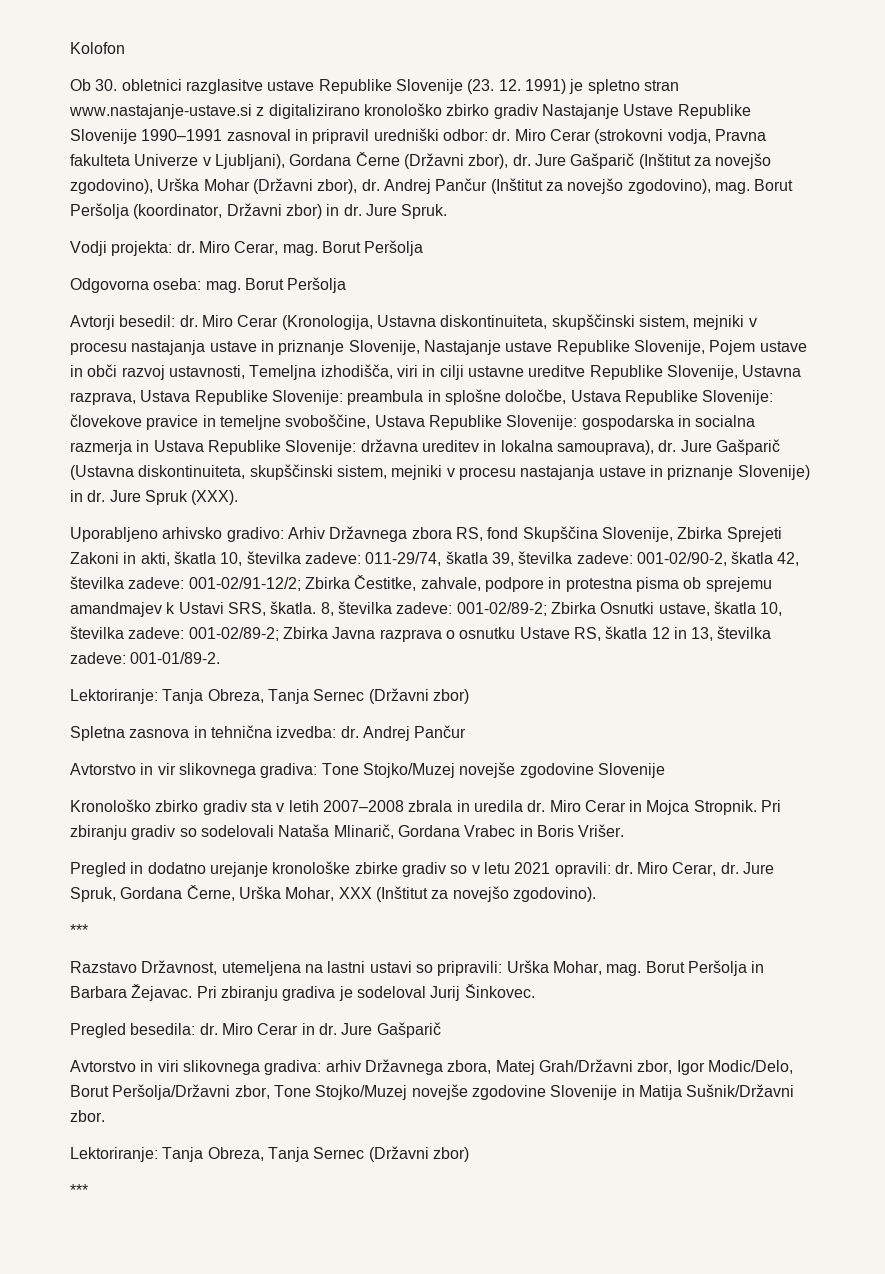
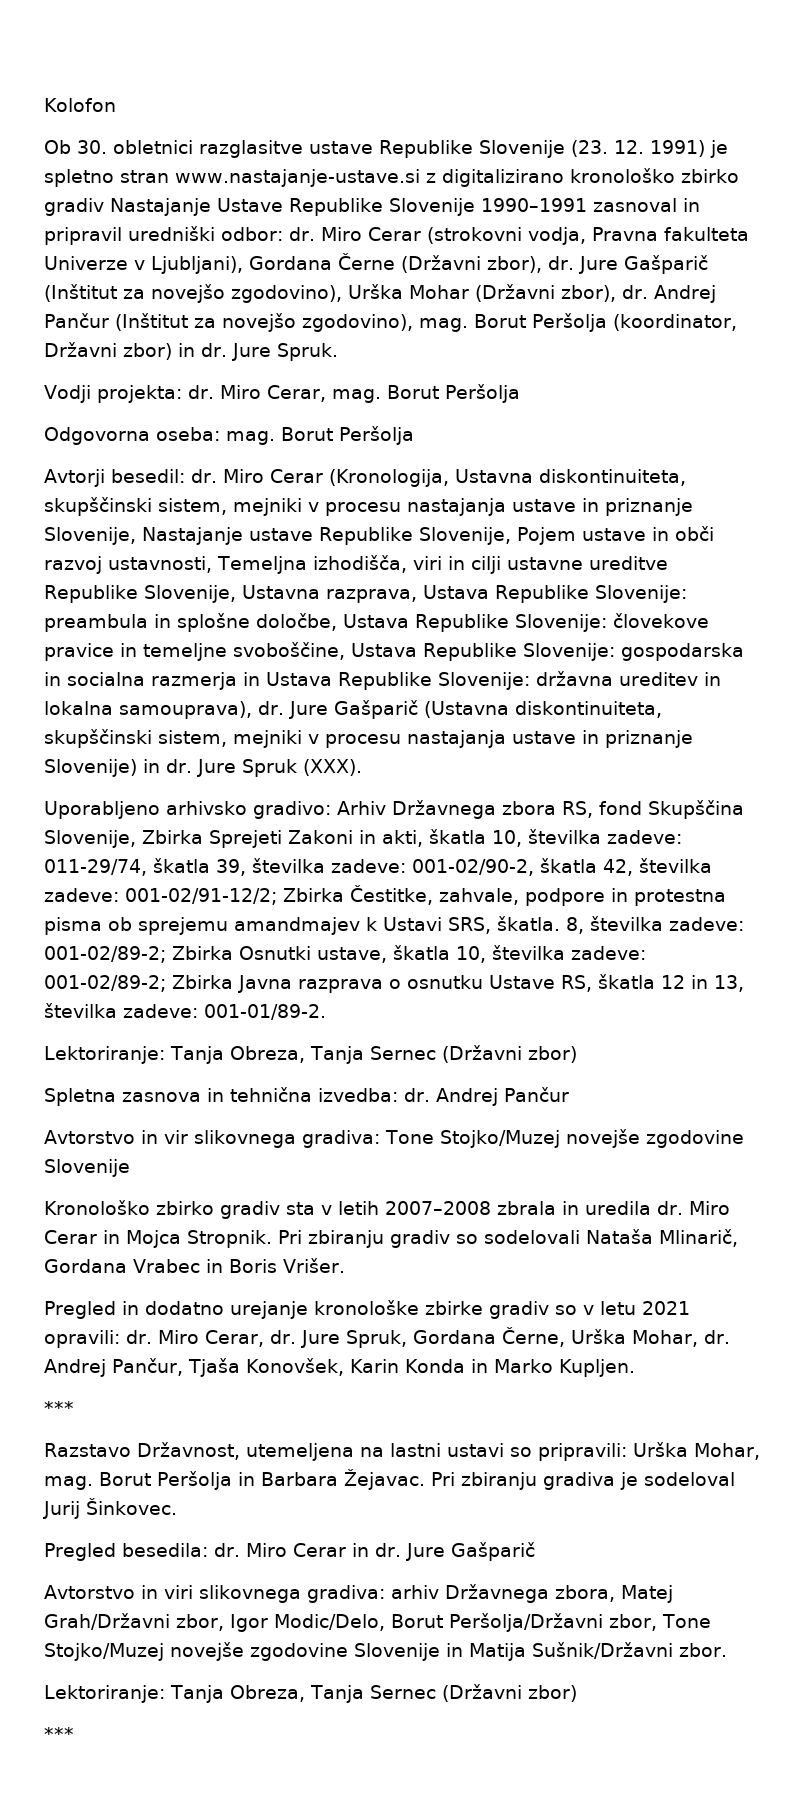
[338,886,596,902] XXX (Inštitut za novejšo zgodovino). -> [703,1330,730,1344] [44,1358,635,1377] dr. Andrej Pančur, Tjaša Konovšek, Karin Konda in Marko Kupljen.

